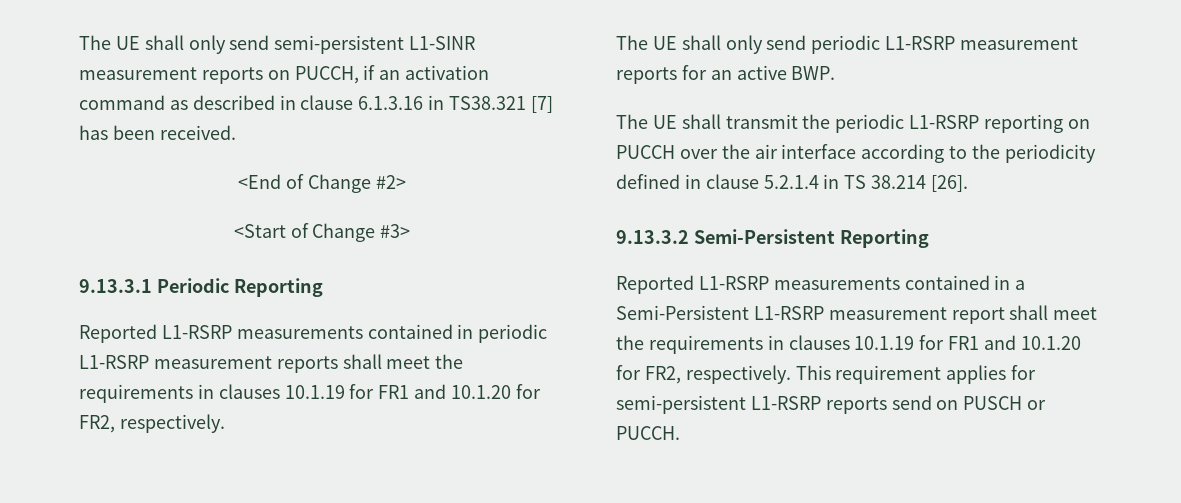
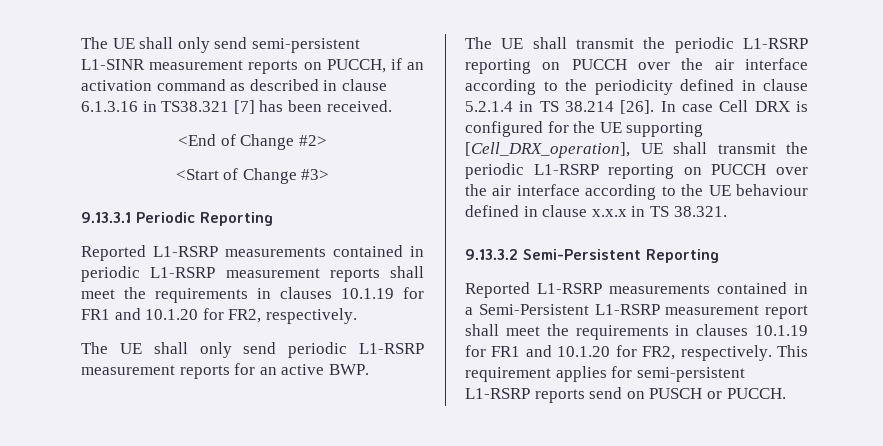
(969, 183) none -> [660,100,808,112] [465,121,704,137] [465,142,808,158] [465,163,808,179] [465,184,808,200] [465,205,727,217] In case Cell DRX is configured for the UE supporting [Cell_DRX_operation], UE shall transmit the periodic L1-RSRP reporting on PUCCH over the air interface according to the UE behaviour defined in clause x.x.x in TS 38.321.

